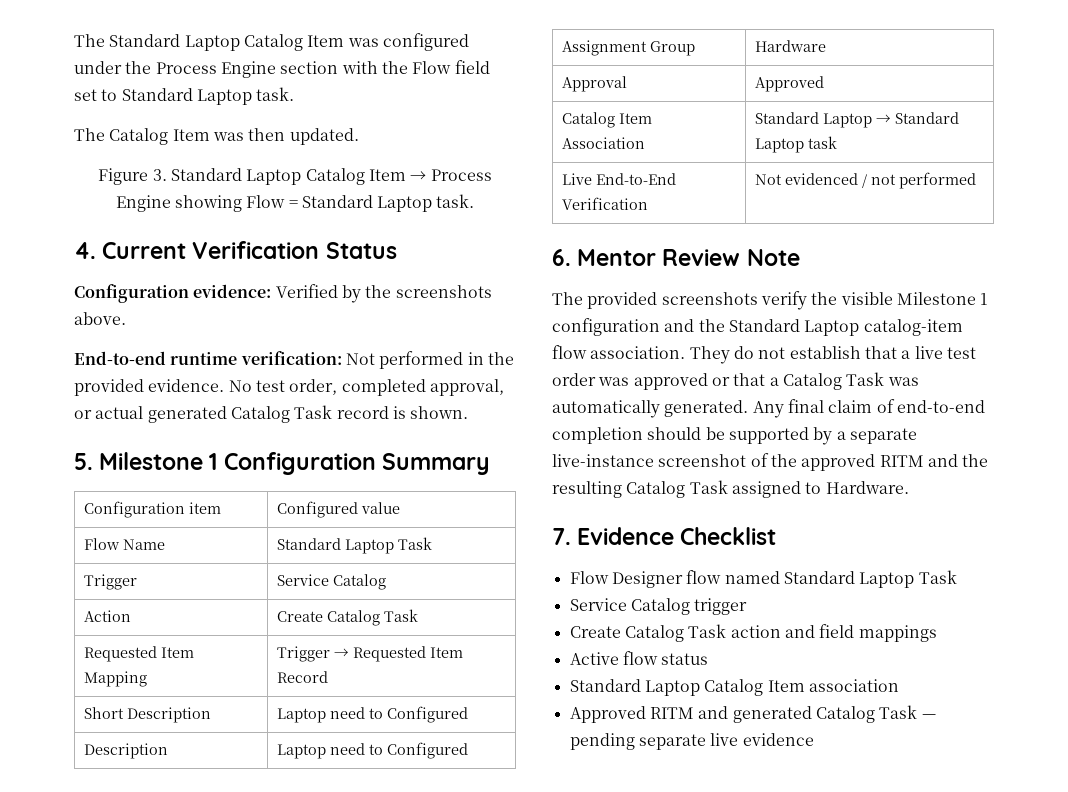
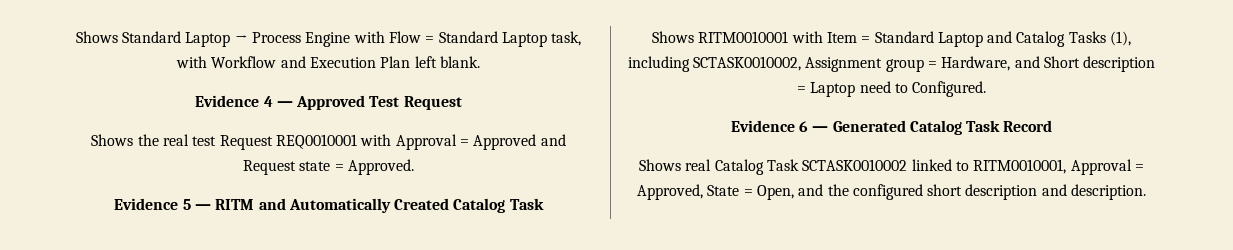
[74,33,469,51] [74,60,490,78] [74,87,295,105] [74,128,359,145] [98,168,406,185] The Standard Laptop Catalog Item was configured under the Process Engine section with the Flow field set to Standard Laptop task. // The Catalog Item was then updated. // Figure 3. Standard Laptop Catalog Item -> [75,31,231,47] Shows Standard Laptop
[174,195,242,212] showing -> [353,31,385,43] with
[436,194,475,208] [74,241,397,259] [74,284,492,303] [74,312,126,325] [74,351,514,369] [74,379,504,396] [74,405,469,423] [74,452,490,475] [84,501,222,518] [277,501,401,518] [84,538,166,550] [277,537,433,554] [84,574,138,590] [277,574,387,590] [84,610,132,622] [277,609,419,626] [84,646,195,662] [84,671,148,687] [277,646,464,662] [277,671,329,683] [84,707,212,723] [277,706,469,723] [84,743,169,759] [277,742,469,759] [562,40,696,56] [755,40,827,52] [562,76,628,92] [755,76,825,92] [562,112,653,128] [562,137,646,149] [755,112,960,128] [755,136,838,153] [562,173,677,185] [562,197,649,210] [755,172,977,189] [552,249,800,266] [552,291,989,310] [552,318,963,336] [552,345,976,364] [552,372,919,390] [552,399,985,418] [552,427,917,445] [552,453,989,471] [552,480,909,498] [552,527,777,545] [569,570,957,588] [569,598,748,615] [569,624,937,642] [569,651,709,665] [569,679,899,696] [569,705,936,723] [569,733,814,750] task. // 4. Current Verification Status // Configuration evidence: Verified by the screenshots above. // End-to-end runtime verification: Not performed in the provided evidence. No test order, completed approval, or actual generated Catalog Task record is shown. // 5. Milestone 1 Configuration Summary // Configuration item | Configured value // Flow Name | Standard Laptop Task // Trigger | Service Catalog // Action | Create Catalog Task // Requested Item Mapping | Trigger → Requested Item Record // Short Description | Laptop need to Configured // Description | Laptop need to Configured // Assignment Group | Hardware // Approval | Approved // Catalog Item Association | Standard Laptop → Standard Laptop task // Live End-to-End Verification | Not evidenced / not performed // 6. Mentor Review Note // The provided screenshots verify the visible Milestone 1 configuration and the Standard Laptop catalog-item flow association. They do not establish that a live test order was approved or that a Catalog Task was automatically generated. Any final claim of end-to-end completion should be supported by a separate live-instance screenshot of the approved RITM and the resulting Catalog Task assigned to Hardware. // 7. Evidence Checklist // Flow Designer flow named Standard Laptop Task // Service Catalog trigger // Create Catalog Task action and field mappings // Active flow status // Standard Laptop Catalog Item association // Approved RITM and generated Catalog Task — pending separate live evidence -> [551,31,582,46] [176,56,480,68] [195,95,462,110] [91,134,566,150] [243,159,414,175] [114,198,544,213] [651,31,1132,47] [627,56,1156,72] [796,81,987,97] [730,120,1053,135] [639,159,1144,175] [636,184,1147,200] task, with Workflow and Execution Plan left blank. // Evidence 4 — Approved Test Request // Shows the real test Request REQ0010001 with Approval = Approved and Request state = Approved. // Evidence 5 — RITM and Automatically Created Catalog Task // Shows RITM0010001 with Item = Standard Laptop and Catalog Tasks (1), including SCTASK0010002, Assignment group = Hardware, and Short description = Laptop need to Configured. // Evidence 6 — Generated Catalog Task Record // Shows real Catalog Task SCTASK0010002 linked to RITM0010001, Approval = Approved, State = Open, and the configured short description and description.

